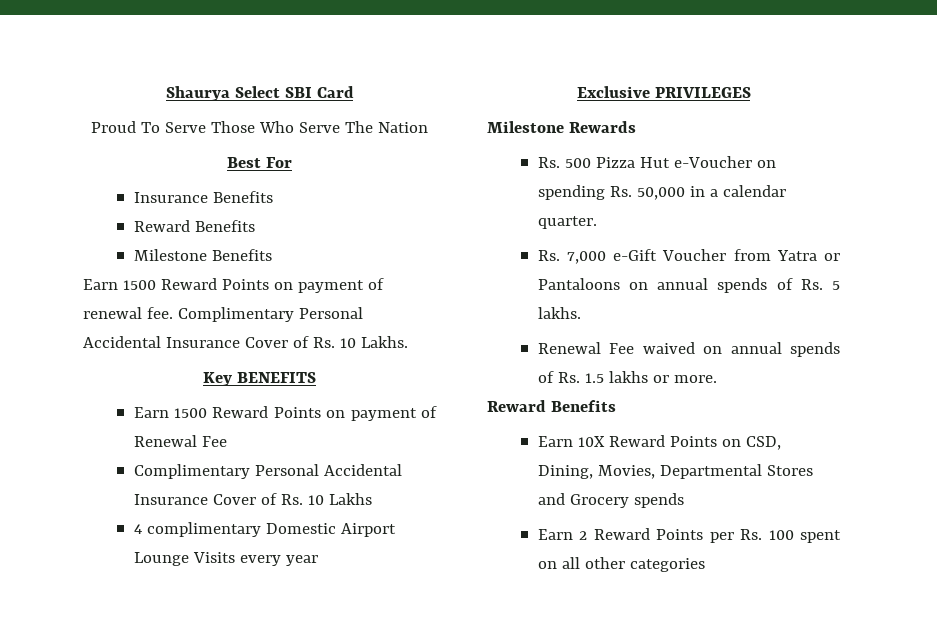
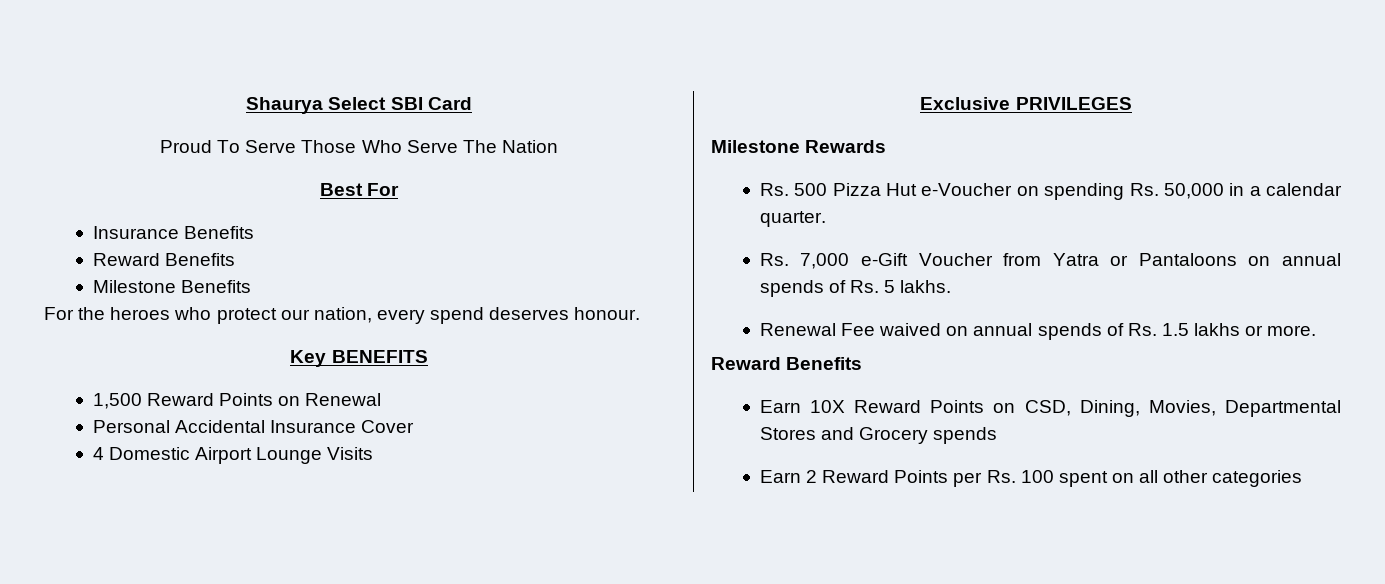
[83,278,384,293] [83,307,363,322] [83,336,408,348] [203,372,316,386] [133,406,437,421] [133,435,227,447] [133,464,402,479] [133,493,372,505] Earn 1500 Reward Points on payment of renewal fee. Complimentary Personal Accidental Insurance Cover of Rs. 10 Lakhs. // Key BENEFITS // Earn 1500 Reward Points on payment of Renewal Fee // Complimentary Personal Accidental Insurance Cover of Rs. 10 Lakhs -> [44,307,641,324] [290,350,428,367] [92,393,382,409] [92,420,415,433] For the heroes who protect our nation, every spend deserves honour. // Key BENEFITS // 1,500 Reward Points on Renewal // Personal Accidental Insurance Cover
[146,522,261,537] complimentary -> (104, 453) none
[239,555,318,566] every year -> (374, 453) none

